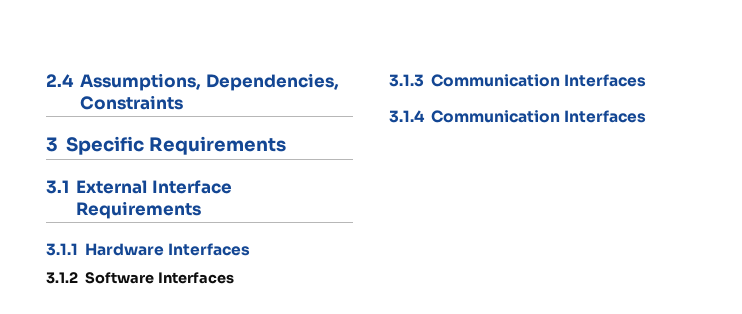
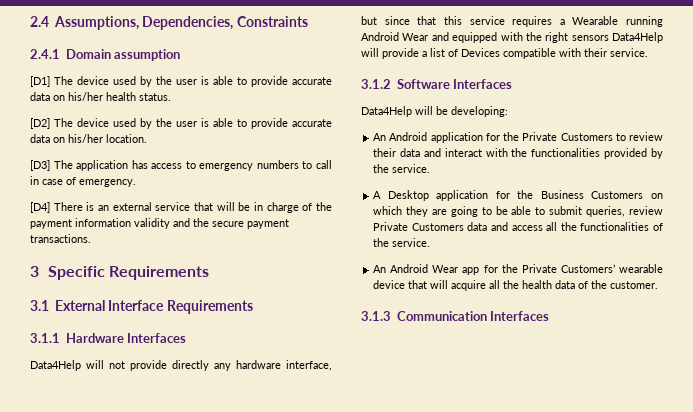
(184, 102) none -> [30,49,180,61] [30,76,332,87] [30,92,171,101] [30,118,332,129] [30,134,147,143] [30,160,332,171] [30,176,136,187] [30,202,332,213] [30,218,289,229] [30,234,91,243] // 2.4.1 Domain assumption // [D1] The device used by the user is able to provide accurate data on his/her health status. // [D2] The device used by the user is able to provide accurate data on his/her location. // [D3] The application has access to emergency numbers to call in case of emergency. // [D4] There is an external service that will be in charge of the payment information validity and the secure payment transactions.
[46,272,235,284] [389,74,647,87] [389,110,425,123] 3.1.2 Software Interfaces // 3.1.3 Communication Interfaces // 3.1.4 -> [30,360,332,371] [361,16,663,27] [361,32,663,43] [361,48,648,59] [361,79,512,89] [361,106,508,117] [373,132,663,143] [373,148,663,159] [373,164,431,173] [373,190,663,201] [373,206,663,217] [373,222,663,231] [373,238,431,247] [373,264,663,275] [373,280,659,291] [361,311,391,321] Data4Help will not provide directly any hardware interface, but since that this service requires a Wearable running Android Wear and equipped with the right sensors Data4Help will provide a list of Devices compatible with their service. // 3.1.2 Software Interfaces // Data4Help will be developing: // An Android application for the Private Customers to review their data and interact with the functionalities provided by the service. // A Desktop application for the Business Customers on which they are going to be able to submit queries, review Private Customers data and access all the functionalities of the service. // An Android Wear app for the Private Customers’ wearable device that will acquire all the health data of the customer. // 3.1.3

